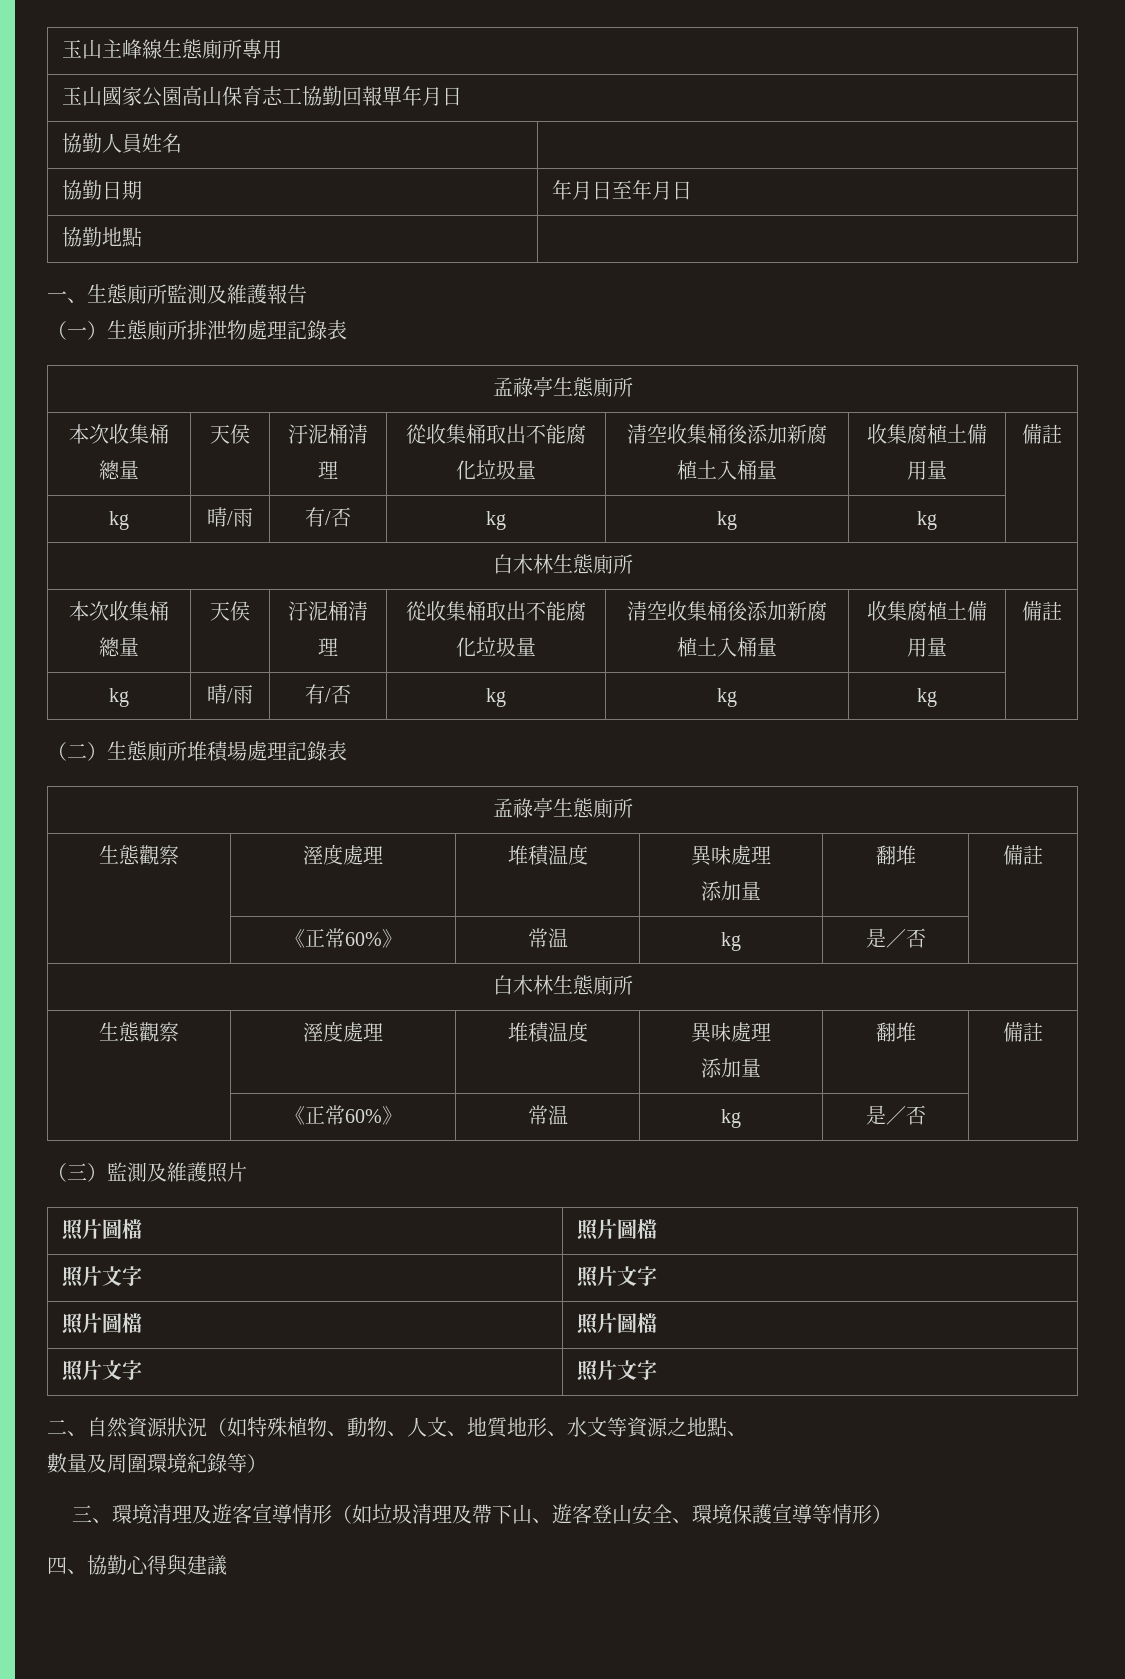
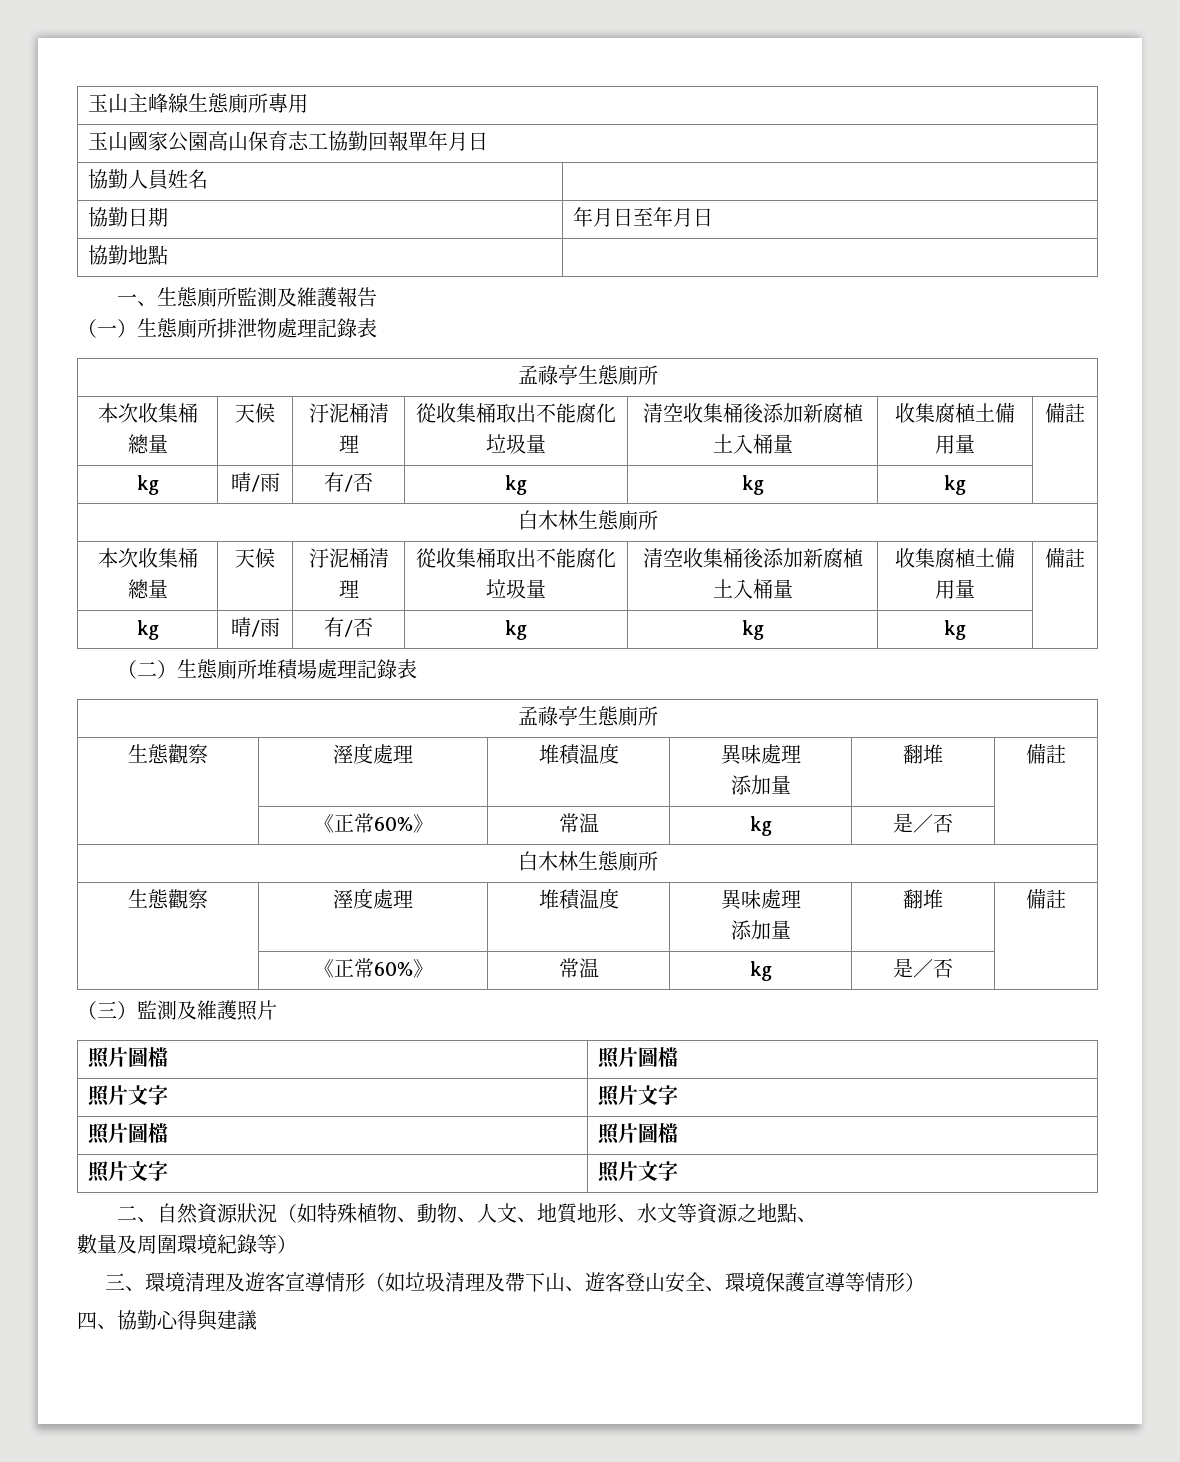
[230,424,250,444] 侯 -> [255,403,275,423] 候
[230,601,250,621] 侯 -> [255,548,275,568] 候

